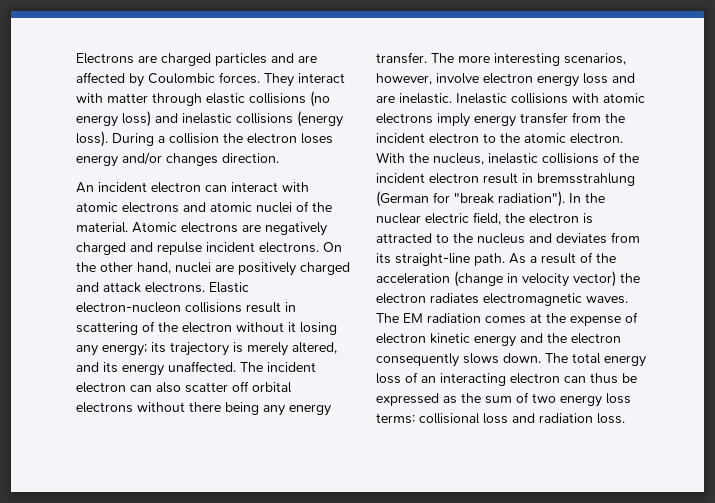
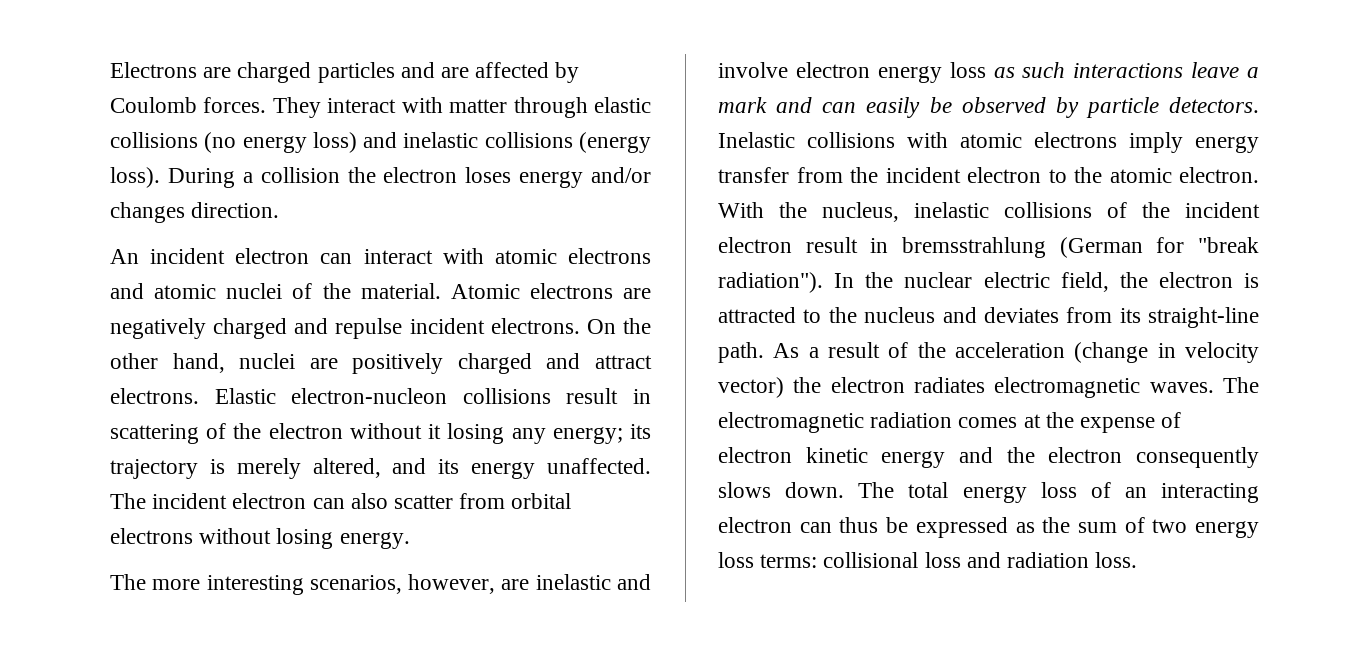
[148,73,215,84] Coulombic -> [110,97,197,113] Coulomb
[103,282,141,293] attack -> [594,355,652,369] attract
[232,381,249,392] off -> [459,493,506,509] from
[189,402,331,416] [376,52,427,64] there being any energy transfer. -> [276,528,410,549] losing energy. //
(432, 79) none -> [501,574,651,590] are inelastic and
[612,73,635,83] [376,93,452,104] and are inelastic. -> [993,62,1259,78] [718,97,1259,118] as such interactions leave a mark and can easily be observed by particle detectors.
[403,313,423,323] EM -> [718,412,864,433] electromagnetic

